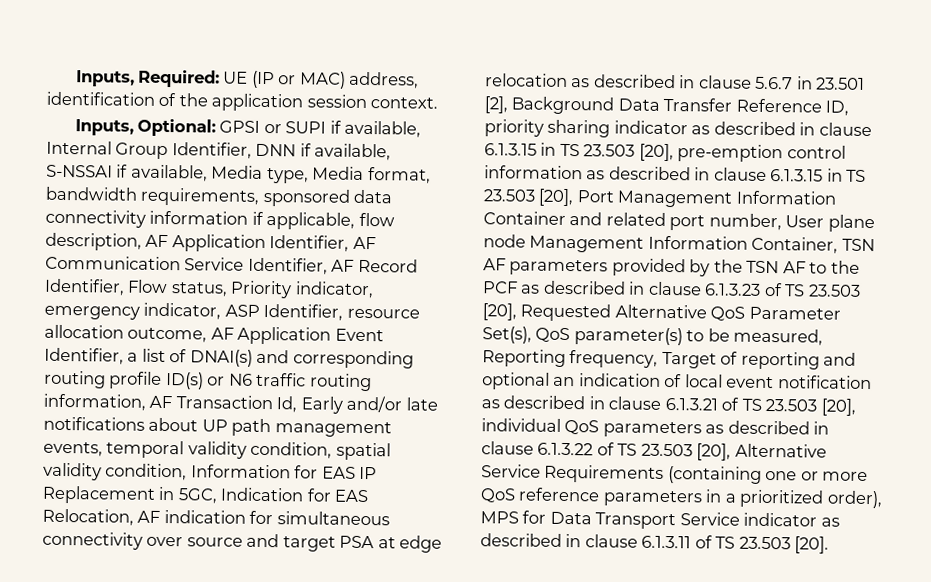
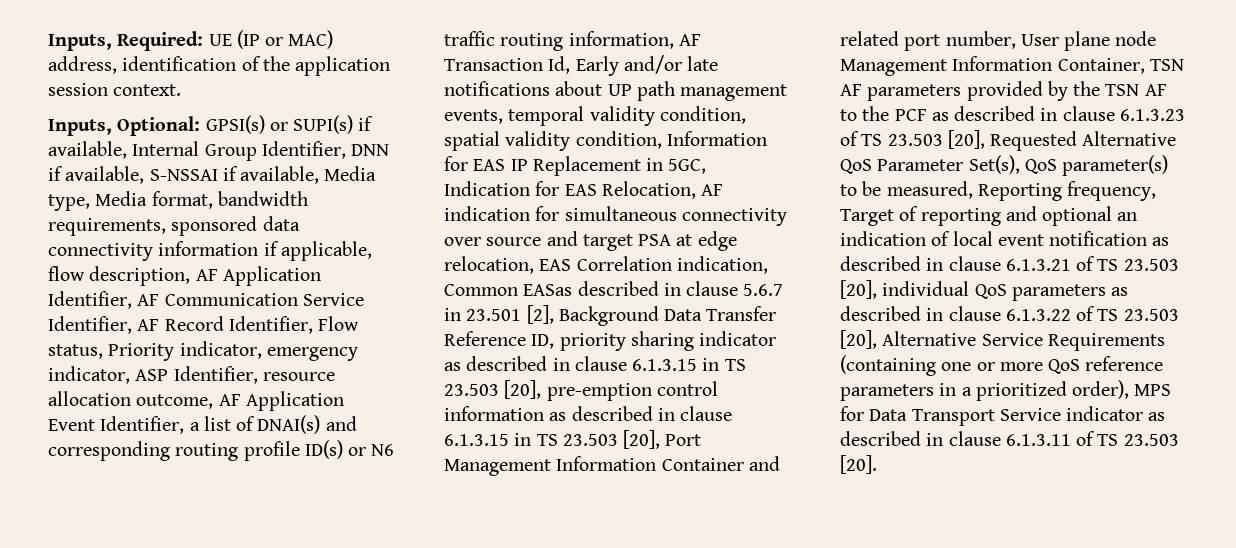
[219,120,327,134] GPSI or SUPI -> [205,115,354,134] GPSI(s) or SUPI(s)
[485,73,591,88] relocation as -> [444,256,768,274] [444,284,573,296] relocation, EAS Correlation indication, Common EASas

